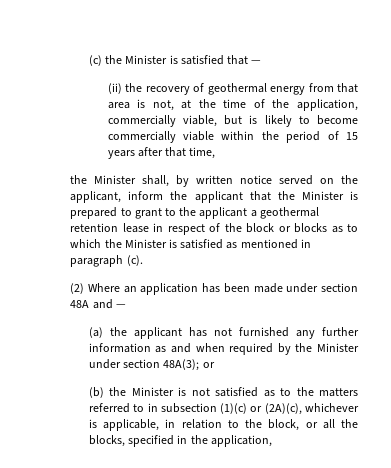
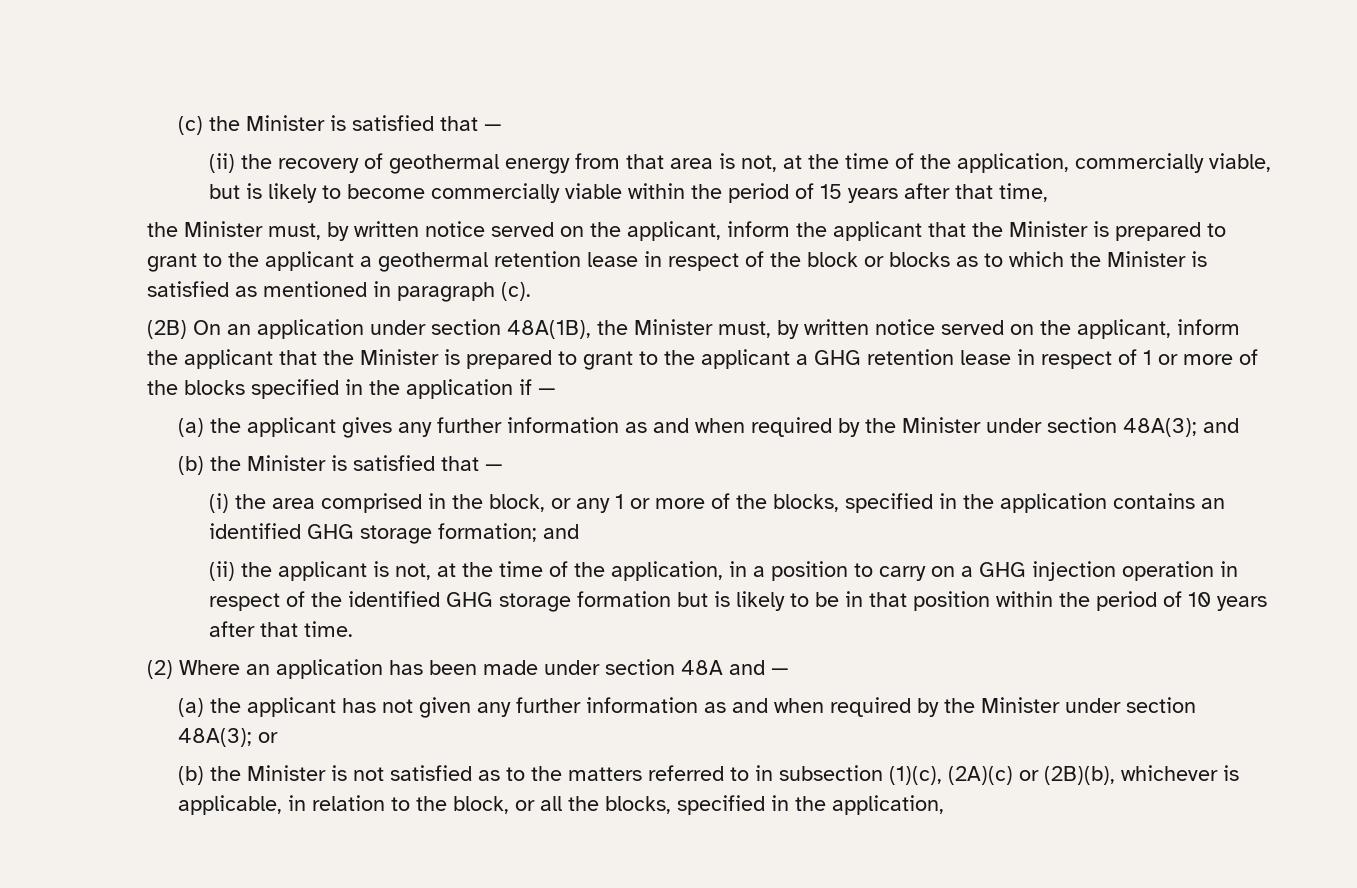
[142,175,170,187] shall, -> [267,223,321,240] must,
(143, 260) none -> [146,319,1240,339] [146,349,1258,370] [146,379,556,399] [177,417,1239,438] [177,455,503,475] [209,493,1226,513] [209,523,580,544] [209,561,1239,581] [209,591,1268,612] [209,621,354,637] // (2B) On an application under section 48A(1B), the Minister must, by written notice served on the applicant, inform the applicant that the Minister is prepared to grant to the applicant a GHG retention lease in respect of 1 or more of the blocks specified in the application if — // (a) the applicant gives any further information as and when required by the Minister under section 48A(3); and // (b) the Minister is satisfied that — // (i) the area comprised in the block, or any 1 or more of the blocks, specified in the application contains an identified GHG storage formation; and // (ii) the applicant is not, at the time of the application, in a position to carry on a GHG injection operation in respect of the identified GHG storage formation but is likely to be in that position within the period of 10 years after that time.
[238,327,289,337] furnished -> [418,697,471,718] given
[220,403,302,415] (1)(c) or (2A)(c), -> [888,766,1115,785] (1)(c), (2A)(c) or (2B)(b),

